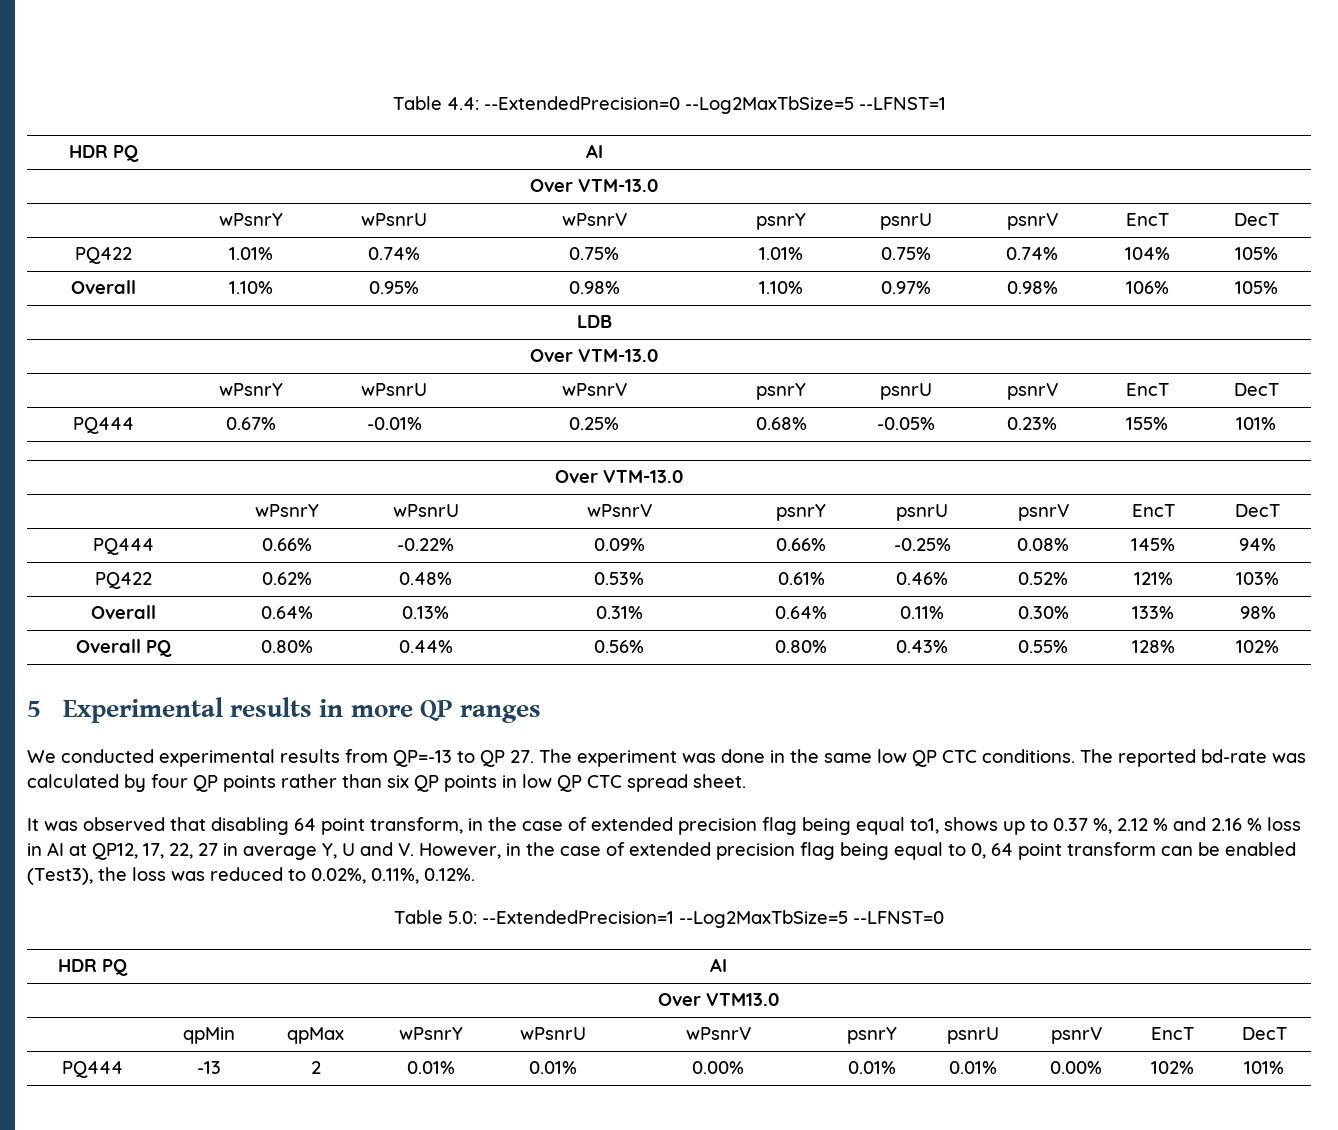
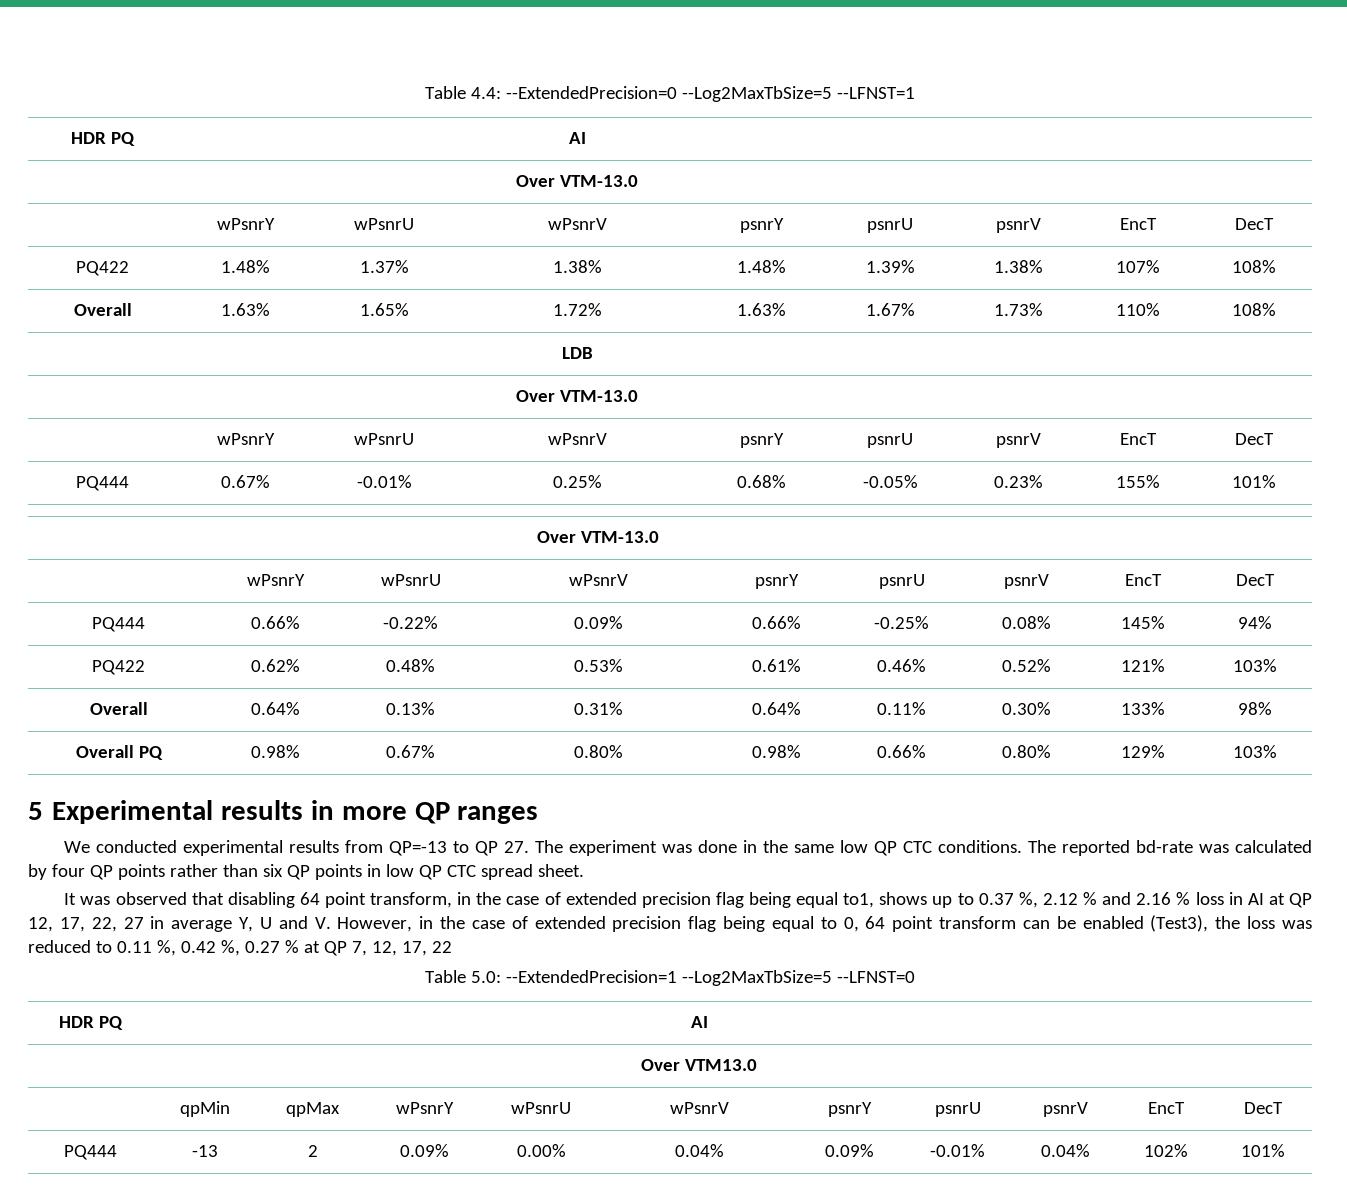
[228,247,273,260] [368,247,420,260] [569,247,619,260] [759,247,803,260] [881,247,931,260] [1006,247,1058,260] [1124,247,1170,260] [1234,247,1278,260] [71,280,136,294] [228,281,273,294] [369,281,419,294] [568,281,620,294] [759,281,803,294] [881,281,931,294] [1006,281,1058,294] [1125,281,1169,294] [1234,281,1278,294] 1.01% | 0.74% | 0.75% | 1.01% | 0.75% | 0.74% | 104% | 105% // Overall | 1.10% | 0.95% | 0.98% | 1.10% | 0.97% | 0.98% | 106% | 105% -> [220,260,270,273] [359,260,409,273] [552,260,602,273] [737,260,786,273] [865,260,915,273] [994,260,1043,273] [1116,260,1160,273] [1231,260,1276,273] [73,303,132,316] [220,303,270,316] [359,303,409,316] [552,303,602,316] [737,303,786,316] [865,303,915,316] [994,303,1043,316] [1116,303,1160,316] [1231,303,1276,316] 1.48% | 1.37% | 1.38% | 1.48% | 1.39% | 1.38% | 107% | 108% // Overall | 1.63% | 1.65% | 1.72% | 1.63% | 1.67% | 1.73% | 110% | 108%
[261,640,313,653] [398,640,453,653] [594,640,644,653] [775,640,827,653] [896,640,948,653] [1018,640,1068,653] [1131,640,1175,653] [1236,640,1279,653] 0.80% | 0.44% | 0.56% | 0.80% | 0.43% | 0.55% | 128% | 102% -> [250,745,300,758] [386,745,435,758] [573,745,623,758] [752,745,801,758] [877,745,926,758] [1002,745,1051,758] [1120,745,1165,758] [1233,745,1277,758] 0.98% | 0.67% | 0.80% | 0.98% | 0.66% | 0.80% | 129% | 103%
[92,843,138,860] QP12, -> [1288,893,1312,908] [28,917,53,932] QP 12,
[311,868,475,884] 0.02%, 0.11%, 0.12%. -> [116,940,452,956] 0.11 %, 0.42 %, 0.27 % at QP 7, 12, 17, 22
[407,1061,455,1074] [529,1061,577,1074] [692,1061,744,1074] [847,1061,896,1074] [949,1061,997,1074] [1050,1061,1102,1074] 0.01% | 0.01% | 0.00% | 0.01% | 0.01% | 0.00% -> [400,1144,449,1157] [516,1144,566,1157] [674,1144,724,1157] [825,1144,874,1157] [930,1144,985,1157] [1041,1144,1090,1157] 0.09% | 0.00% | 0.04% | 0.09% | -0.01% | 0.04%

